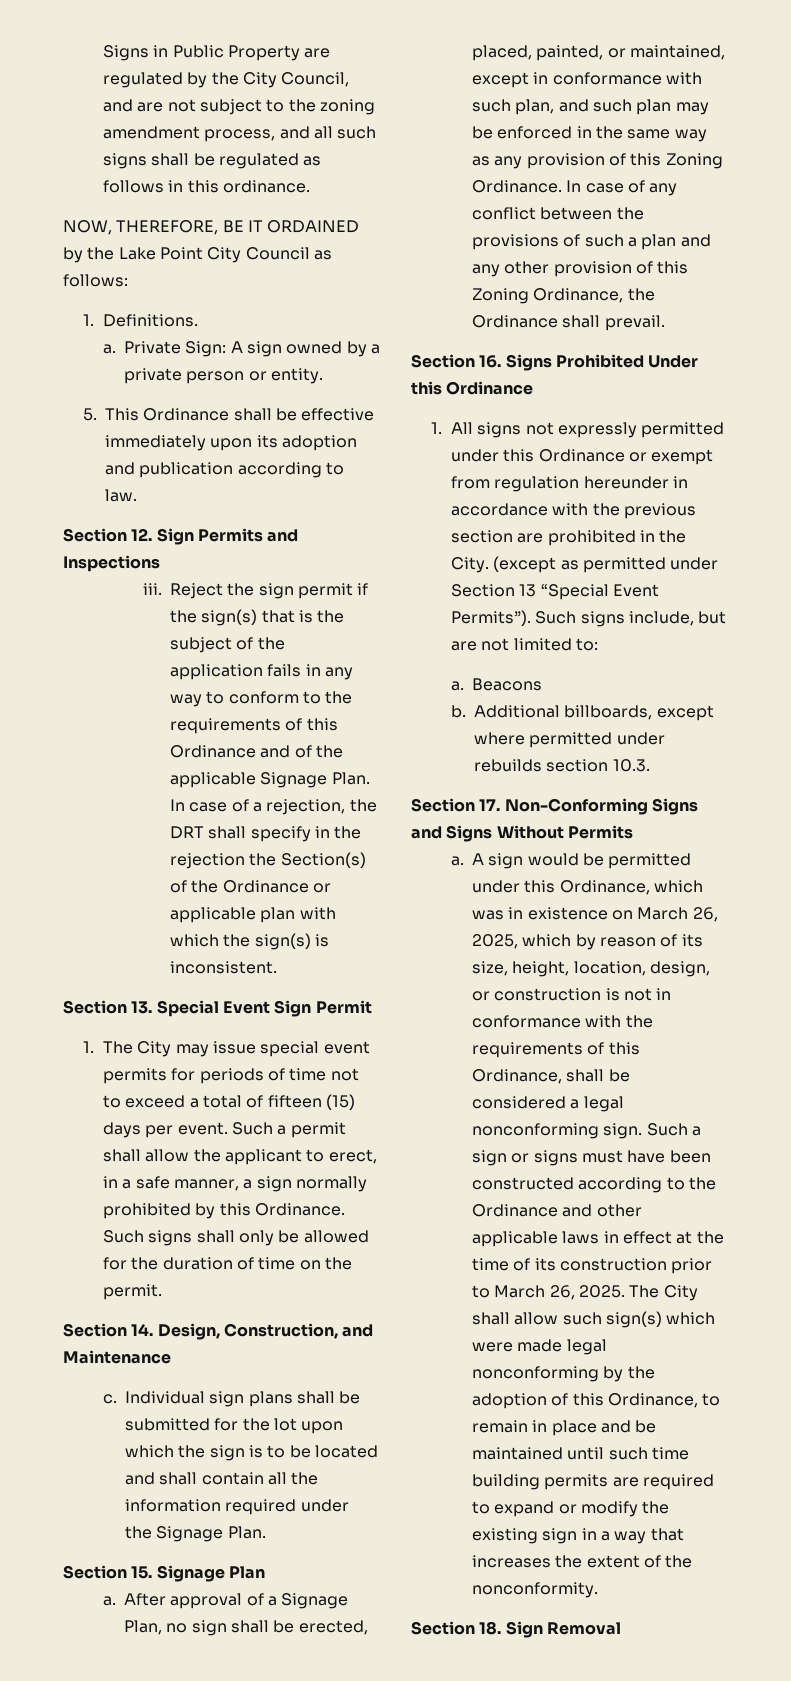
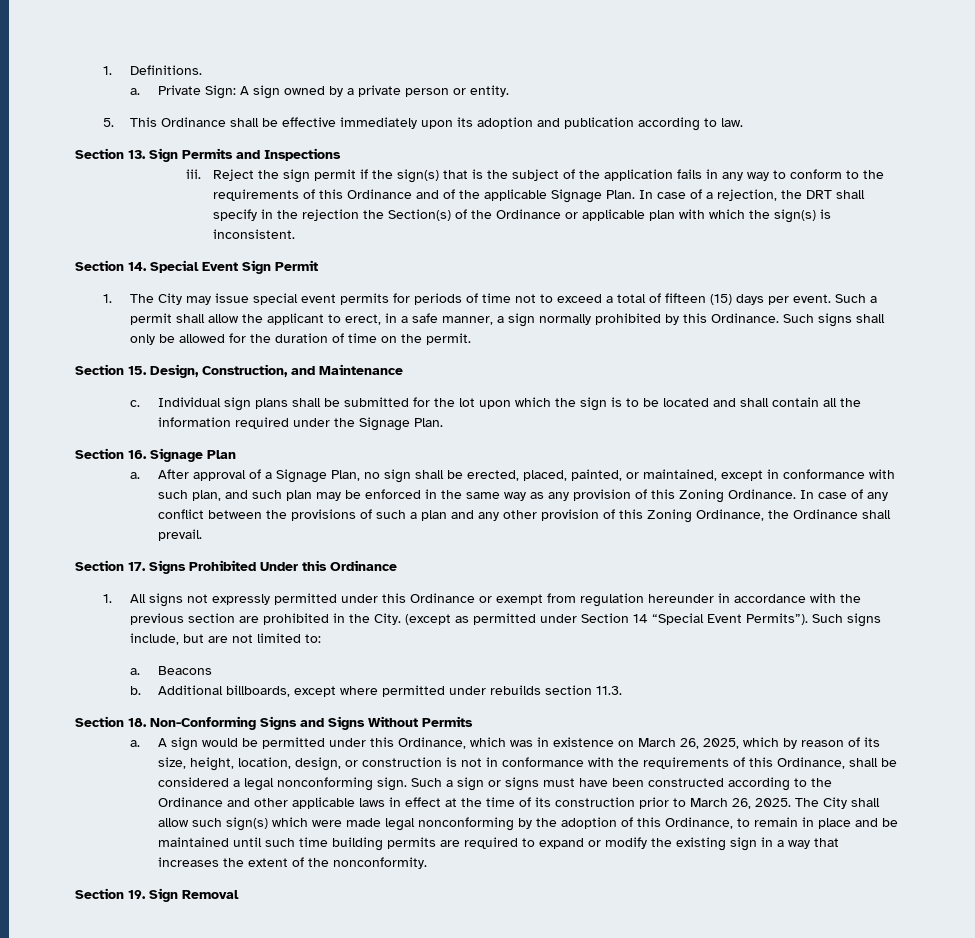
[103,45,331,61] [103,72,350,88] [103,99,375,115] [103,126,377,142] [103,153,322,169] [103,180,311,193] [63,220,360,235] [63,247,332,263] [63,274,128,287] Signs in Public Property are regulated by the City Council, and are not subject to the zoning amendment process, and all such signs shall be regulated as follows in this ordinance. // NOW, THEREFORE, BE IT ORDAINED by the Lake Point City Council as follows: // -> (102, 70) none
[131,528,153,541] 12. -> [128,150,146,159] 13.
[131,1001,153,1014] 13. -> [128,262,147,271] 14.
[131,1323,154,1336] 14. -> [128,366,147,375] 15.
[131,1566,153,1579] 15. -> [128,450,147,459] 16.
[479,355,502,368] 16. -> [128,562,146,571] 17.
[519,584,537,597] 13 -> [633,614,649,623] 14
[612,759,650,772] [411,798,501,812] 10.3. // Section 17. -> [596,686,623,695] [75,716,147,727] 11.3. // Section 18.
[479,1621,502,1635] 18. -> [128,890,146,899] 19.

